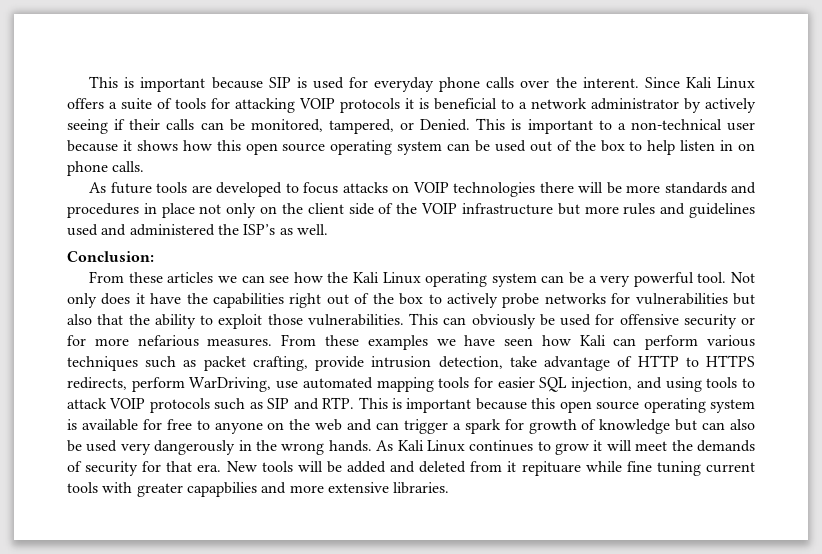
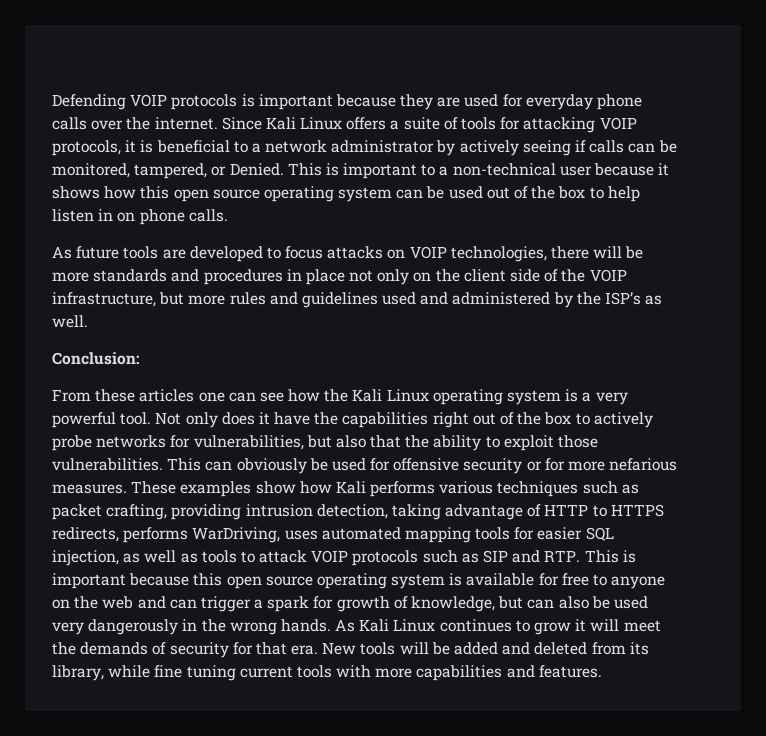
[89,76,307,92] This is important because SIP is -> [52,94,461,110] Defending VOIP protocols is important because they are
[582,77,639,88] interent. -> [154,117,218,130] internet.
[340,98,400,113] protocols -> [52,140,121,156] protocols,
[129,119,161,130] their -> (587, 146) none
[453,182,536,197] technologies -> [450,246,547,262] technologies,
[461,203,553,215] infrastructure -> [52,292,156,307] infrastructure,
(215, 230) none -> [553,292,573,308] by
[217,276,237,283] we -> [198,392,225,402] one
[541,272,584,284] can be -> [565,389,579,402] is
[635,293,728,305] vulnerabilities -> [193,435,304,450] vulnerabilities,
[281,334,699,350] From these examples we have seen how Kali can perform -> [131,481,436,497] These examples show how Kali performs
[315,356,365,371] provide -> [171,504,242,520] providing
[509,356,537,367] take -> [391,504,441,520] taking
[131,377,299,392] perform WarDriving, use -> [123,527,318,543] performs WarDriving, uses
[636,377,702,392] and using -> [123,550,198,563] as well as
[599,419,671,434] knowledge -> [411,596,496,612] knowledge,
[507,461,581,476] it repituare -> [629,642,649,655] [52,665,104,681] its library,
[136,482,450,497] greater capapbilies and more extensive libraries. -> [375,665,602,681] more capabilities and features.

